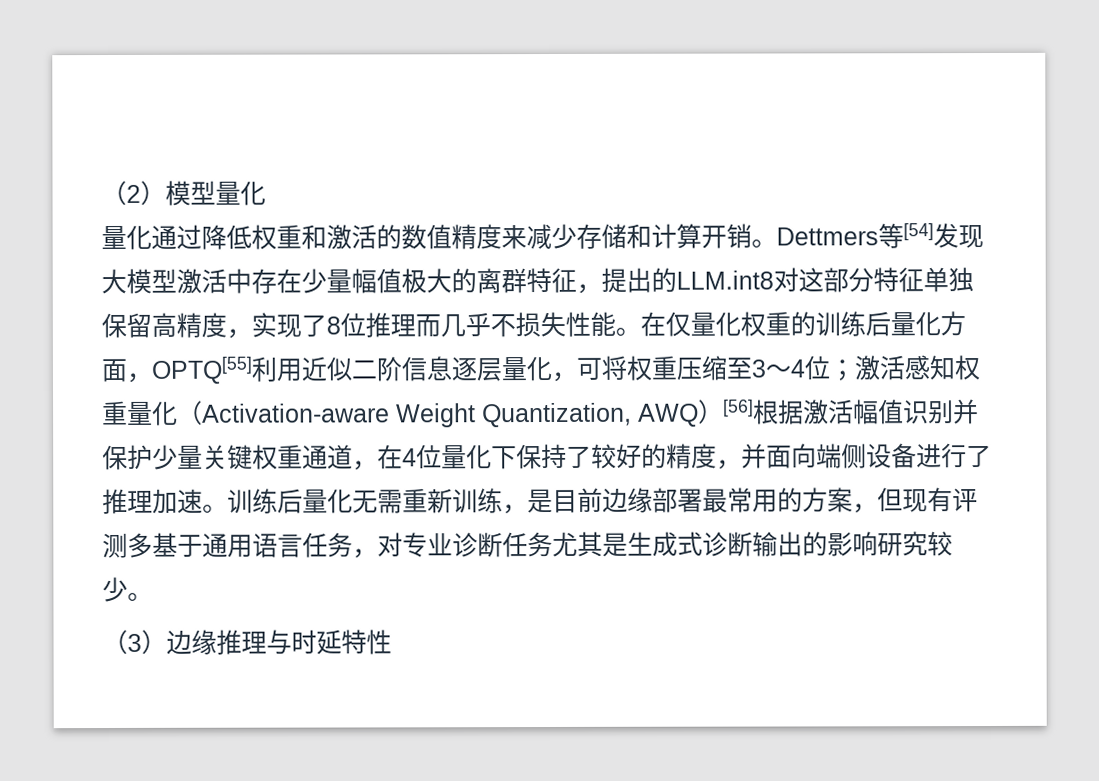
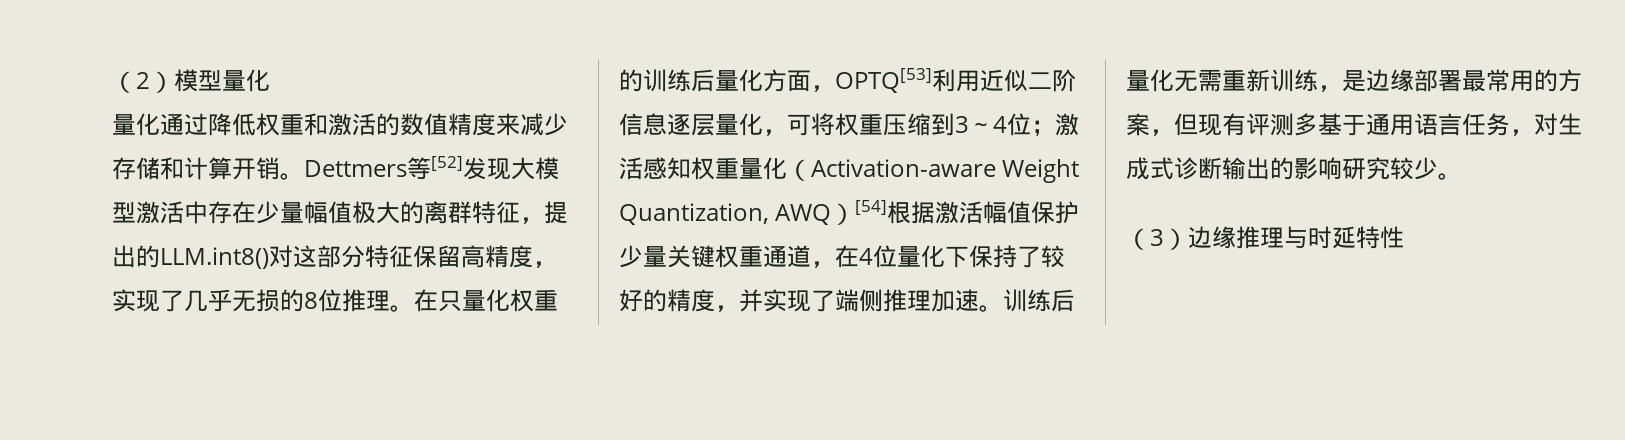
[903,223,934,241] [54] -> [431,156,463,171] [52]
[676,270,774,290] LLM.int8 -> [160,247,269,269] LLM.int8()
[923,267,974,293] 单独 -> (413, 256) none
[326,311,691,338] 8位推理而几乎不损失性能。在仅 -> [184,289,462,312] 几乎无损的8位推理。在只
[151,356,252,384] OPTQ[55] -> [835,68,932,93] OPTQ[53]
[726,357,752,379] 至 -> [931,113,955,136] 到
[723,399,754,417] [56] -> [855,200,888,215] [54]
[903,399,979,425] 识别并 -> (1032, 212) none
[766,443,992,469] 面向端侧设备进行了 -> [763,289,883,312] 实现了端侧
[552,487,603,513] 目前 -> (1366, 81) none
[402,531,628,558] 专业诊断任务尤其是 -> (1558, 124) none

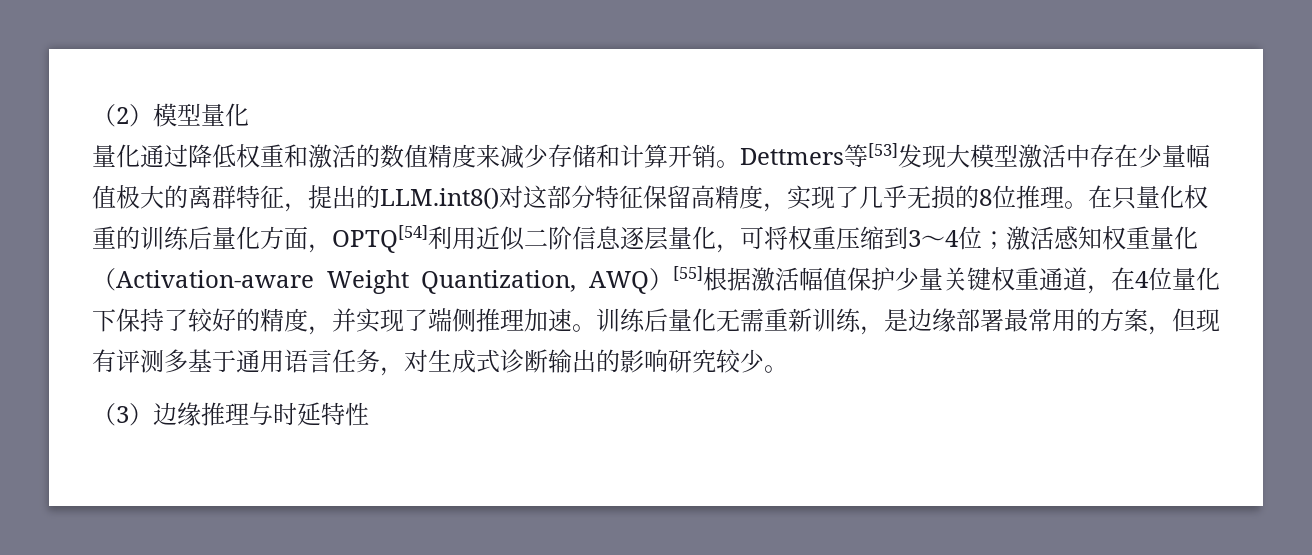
[431,156,463,171] [52] -> [868,143,898,158] [53]
[835,68,932,93] OPTQ[53] -> [332,225,428,253] OPTQ[54]
[855,200,888,215] [54] -> [672,266,703,281] [55]

